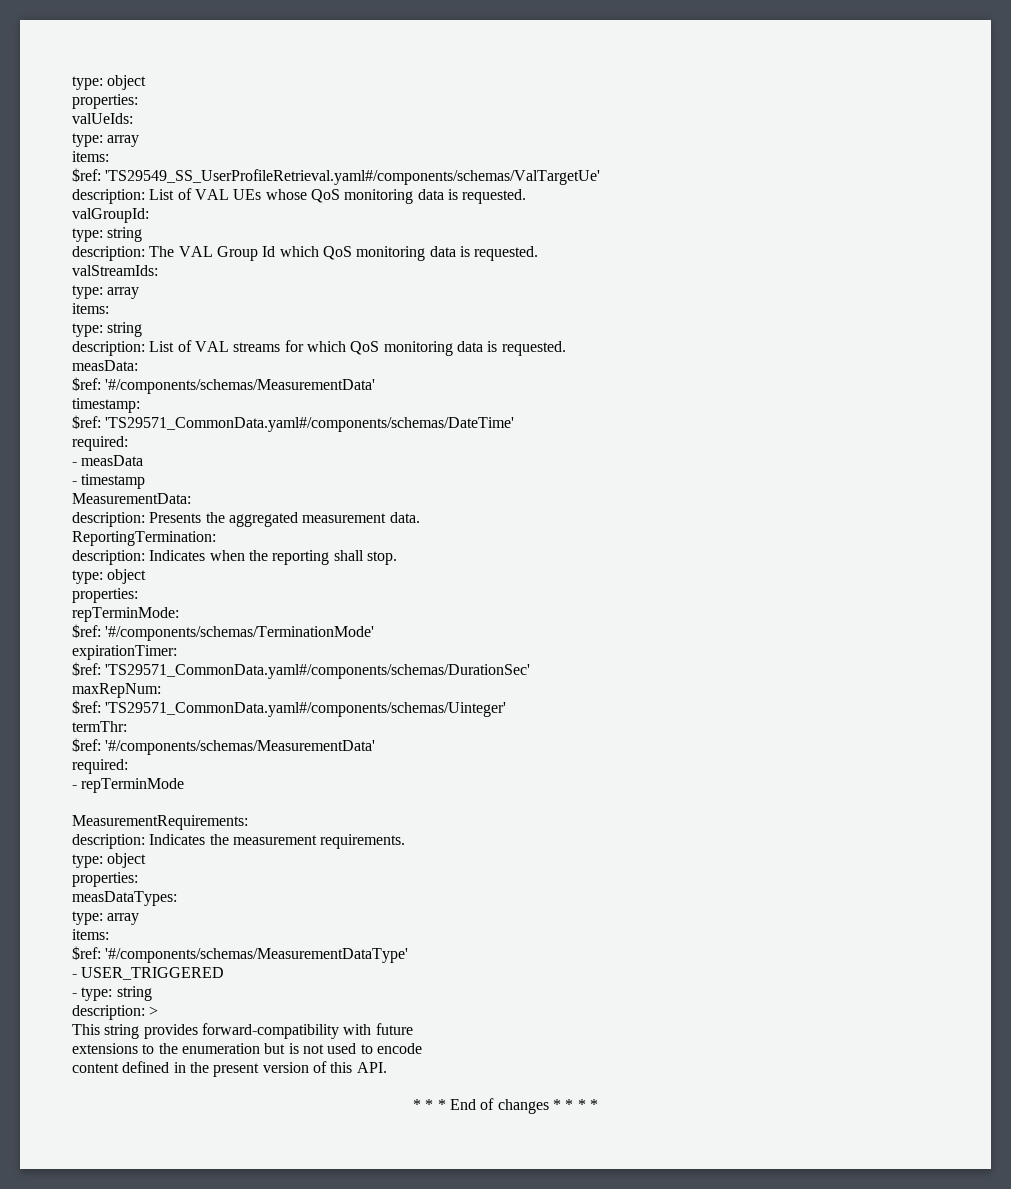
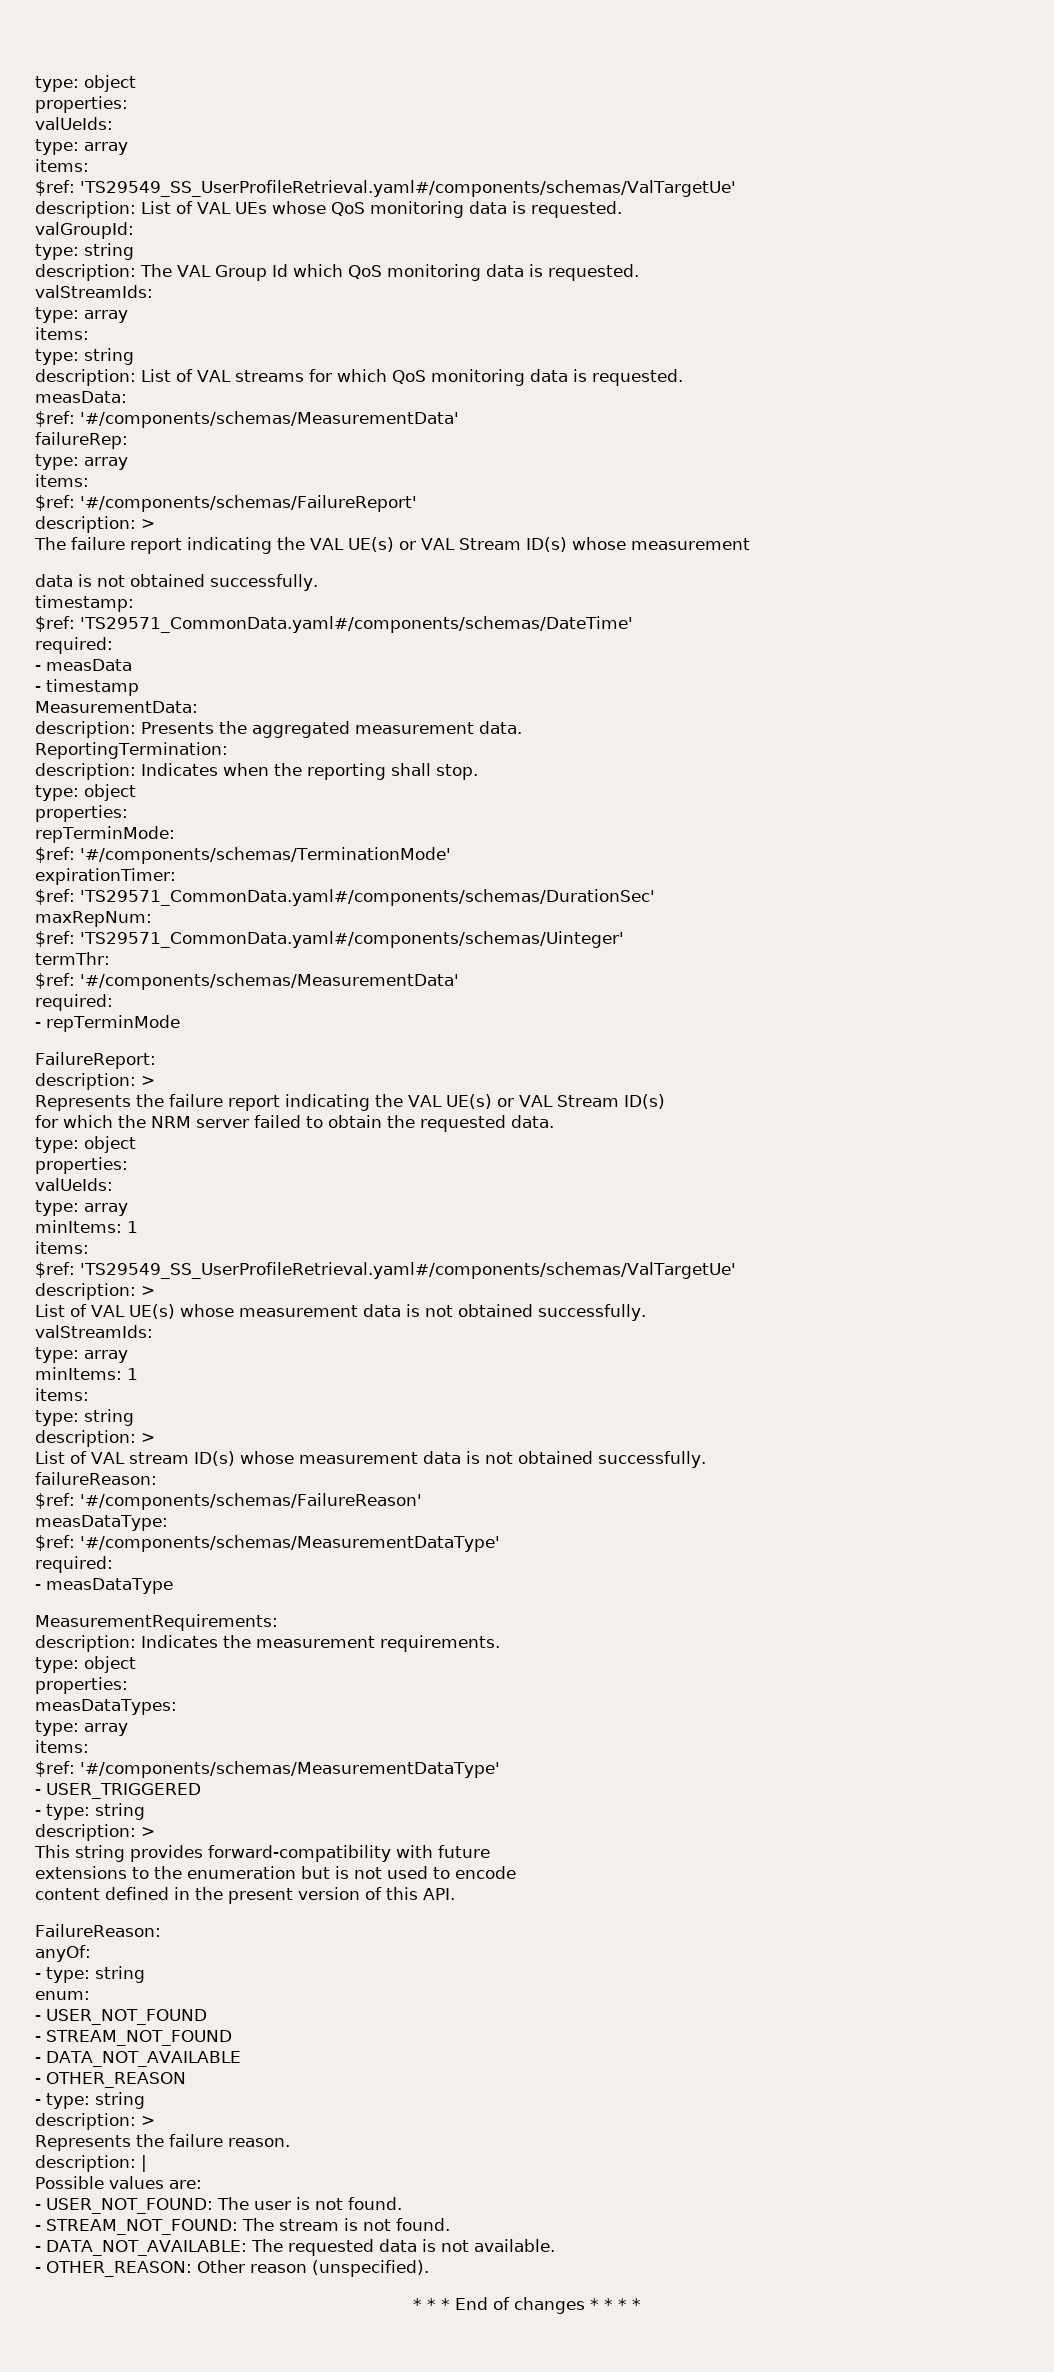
(376, 386) none -> [35,432,128,449] [35,454,128,470] [35,474,89,487] [35,495,417,512] [35,516,155,533] [34,537,750,554] [35,574,318,591] // failureRep: // type: array // items: // $ref: '#/components/schemas/FailureReport' // description: > // The failure report indicating the VAL UE(s) or VAL Stream ID(s) whose measurement // data is not obtained successfully.
(185, 785) none -> [35,1052,156,1069] [35,1073,155,1090] [35,1094,665,1111] [35,1115,554,1132] [35,1136,136,1153] [35,1157,128,1174] [35,1178,113,1191] [35,1200,128,1216] [35,1220,138,1233] [35,1241,89,1254] [35,1262,736,1279] [35,1283,155,1300] [35,1304,646,1321] [35,1325,153,1338] [35,1347,128,1363] [35,1367,138,1380] [35,1388,89,1401] [35,1409,134,1426] [35,1430,155,1447] [35,1451,706,1468] [35,1472,157,1485] [35,1493,422,1510] [35,1515,168,1531] [35,1535,500,1552] [35,1556,113,1573] [35,1578,173,1594] // FailureReport: // description: > // Represents the failure report indicating the VAL UE(s) or VAL Stream ID(s) // for which the NRM server failed to obtain the requested data. // type: object // properties: // valUeIds: // type: array // minItems: 1 // items: // $ref: 'TS29549_SS_UserProfileRetrieval.yaml#/components/schemas/ValTargetUe' // description: > // List of VAL UE(s) whose measurement data is not obtained successfully. // valStreamIds: // type: array // minItems: 1 // items: // type: string // description: > // List of VAL stream ID(s) whose measurement data is not obtained successfully. // failureReason: // $ref: '#/components/schemas/FailureReason' // measDataType: // $ref: '#/components/schemas/MeasurementDataType' // required: // - measDataType
(387, 1067) none -> [35,1924,161,1937] [35,1945,91,1962] [35,1966,145,1983] [35,1991,90,2000] [35,2009,207,2025] [35,2030,232,2046] [35,2051,241,2067] [35,2072,186,2088] [35,2092,145,2109] [35,2113,155,2130] [35,2134,290,2151] [35,2155,147,2172] [35,2176,202,2189] [35,2197,402,2214] [35,2218,450,2235] [35,2239,555,2256] [35,2260,429,2277] // FailureReason: // anyOf: // - type: string // enum: // - USER_NOT_FOUND // - STREAM_NOT_FOUND // - DATA_NOT_AVAILABLE // - OTHER_REASON // - type: string // description: > // Represents the failure reason. // description: | // Possible values are: // - USER_NOT_FOUND: The user is not found. // - STREAM_NOT_FOUND: The stream is not found. // - DATA_NOT_AVAILABLE: The requested data is not available. // - OTHER_REASON: Other reason (unspecified).

